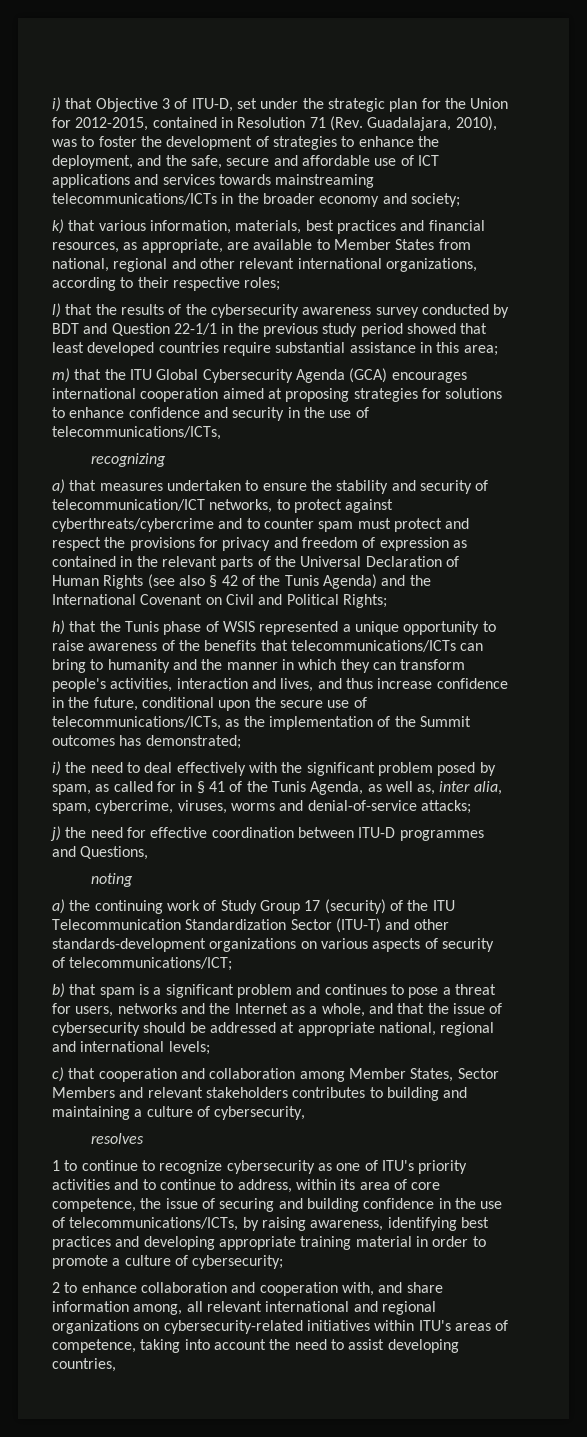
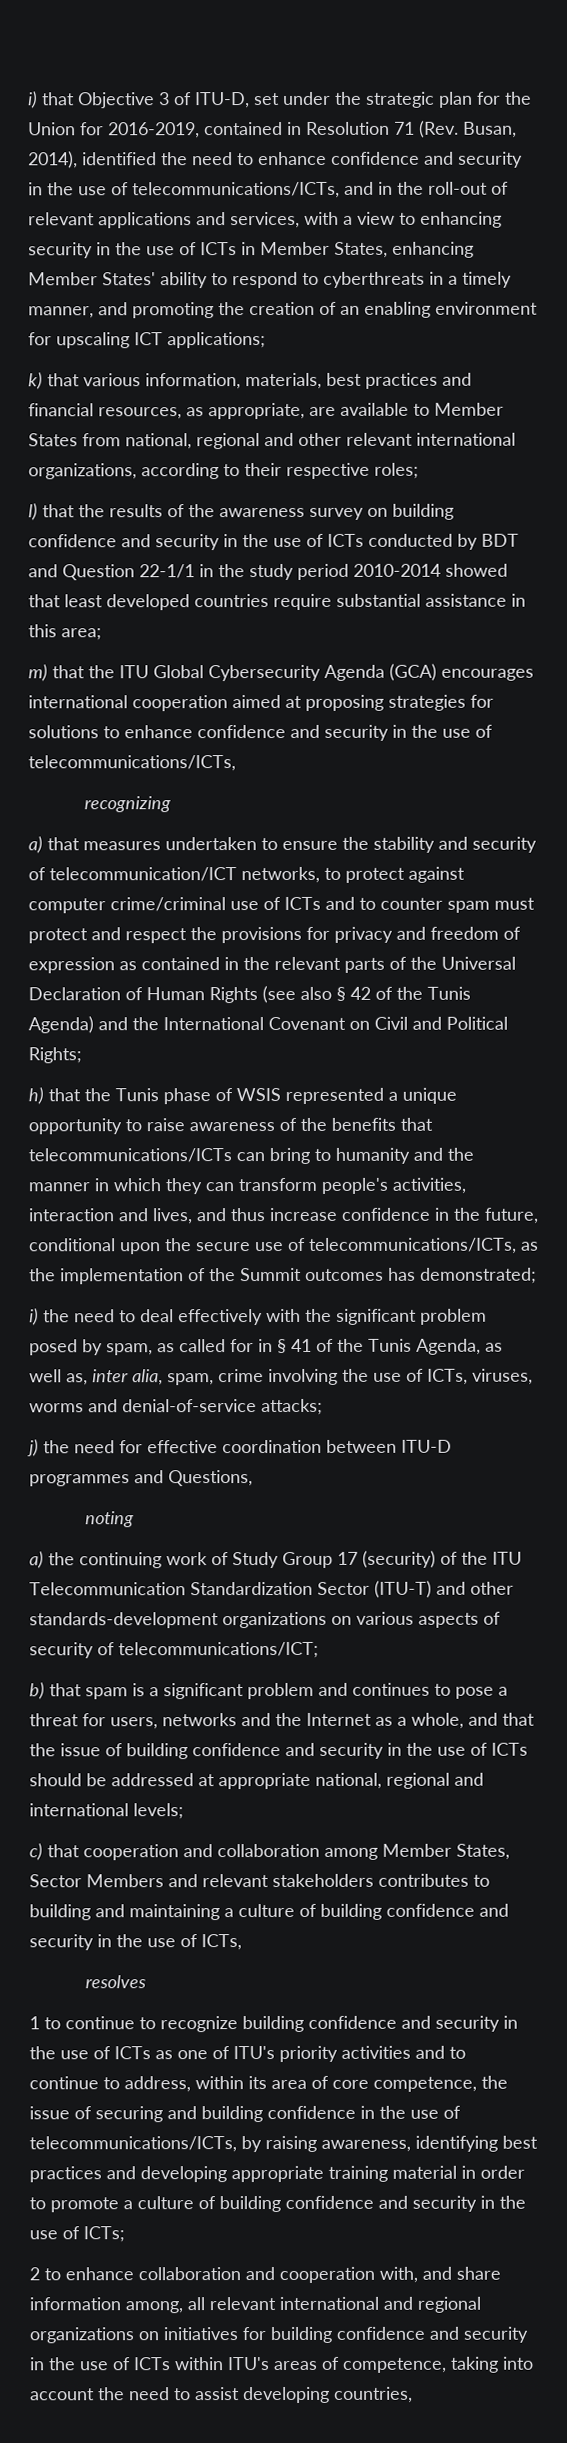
[75,117,149,131] 2012-2015, -> [108,122,200,139] 2016-2019,
[367,116,497,131] [52,136,439,150] [52,155,439,169] [52,174,375,188] [52,193,460,207] Guadalajara, 2010), was to foster the development of strategies to enhance the deployment, and the safe, secure and affordable use of ICT applications and services towards mainstreaming telecommunications/ICTs in the broader economy and society; -> [463,121,517,138] [28,151,523,169] [28,181,509,199] [28,211,502,229] [28,241,474,259] [28,271,512,289] [28,301,538,319] [28,332,266,349] Busan, 2014), identified the need to enhance confidence and security in the use of telecommunications/ICTs, and in the roll-out of relevant applications and services, with a view to enhancing security in the use of ICTs in Member States, enhancing Member States' ability to respond to cyberthreats in a timely manner, and promoting the creation of an enabling environment for upscaling ICT applications;
[210,304,299,318] cybersecurity -> (215, 511) none
(419, 312) none -> [367,503,454,520] [28,533,364,551] on building confidence and security in the use of ICTs
[262,323,318,337] previous -> (245, 571) none
(403, 330) none -> [353,563,441,577] 2010-2014
[52,518,214,532] cyberthreats/cybercrime -> [28,896,321,914] computer crime/criminal use of ICTs
[95,800,174,814] cybercrime, -> [218,1368,468,1386] crime involving the use of ICTs,
[52,1022,140,1036] cybersecurity -> [126,1742,528,1760] building confidence and security in the use of ICTs
[214,1106,306,1120] cybersecurity, -> [320,1903,509,1920] [29,1934,242,1951] building confidence and security in the use of ICTs,
[226,1160,315,1174] cybersecurity -> [242,2015,518,2033] [29,2046,151,2060] building confidence and security in the use of ICTs
[192,1255,284,1269] cybersecurity; -> [219,2195,526,2213] [29,2226,125,2243] building confidence and security in the use of ICTs;
[163,1320,370,1334] cybersecurity-related initiatives -> [163,2326,528,2344] [29,2357,171,2371] initiatives for building confidence and security in the use of ICTs

